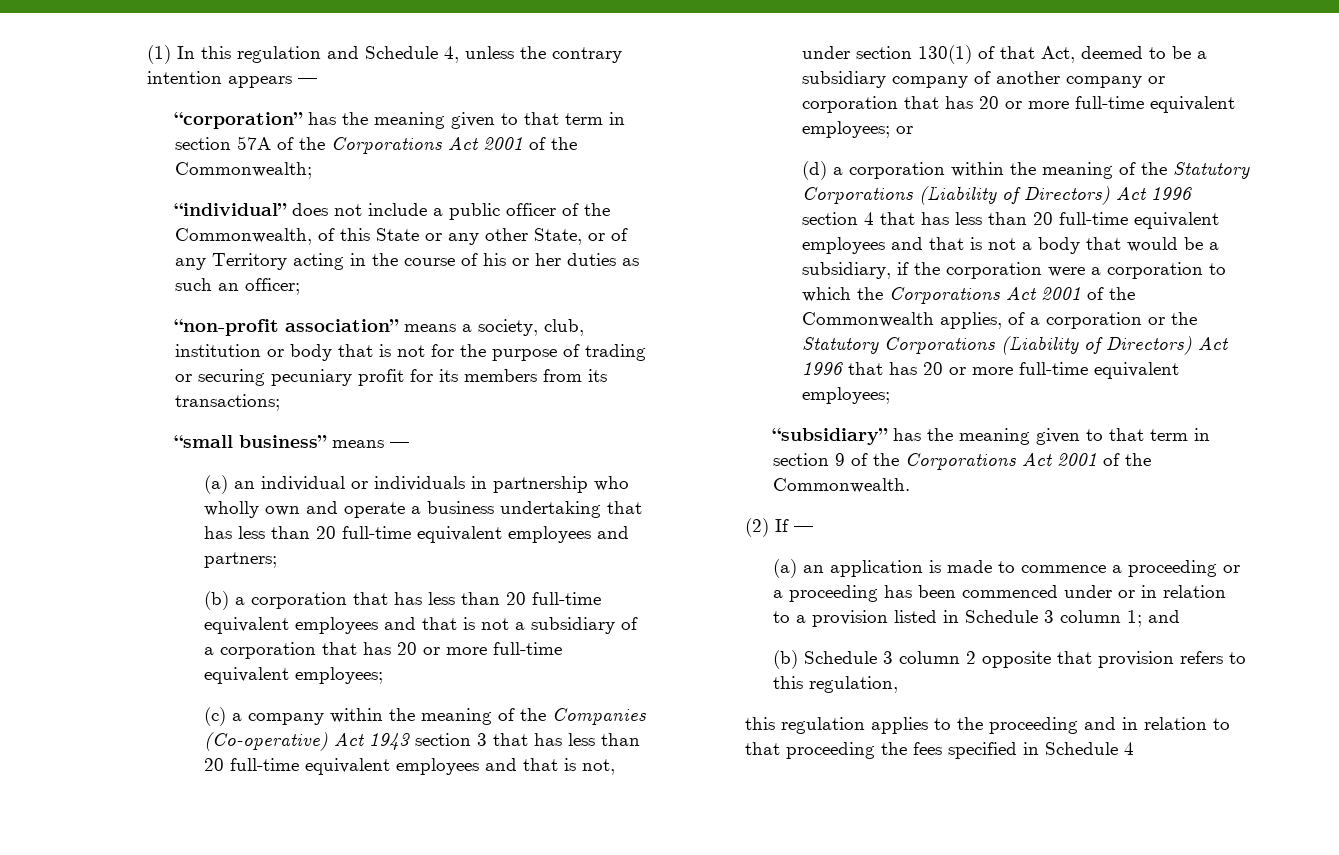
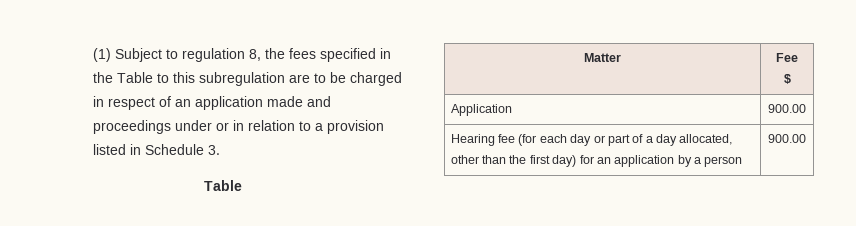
[176,46,622,63] [146,71,317,88] [174,112,626,129] [175,136,578,154] [175,162,313,179] [174,203,611,220] [175,228,629,245] [175,253,640,270] [175,278,301,295] [174,319,585,336] [175,344,647,361] [175,369,608,386] [175,394,281,411] [174,435,410,448] [203,475,629,494] [203,501,642,518] [203,526,629,543] [203,552,277,568] [203,591,601,610] [203,617,638,634] [203,642,562,659] [203,667,383,684] [203,707,646,726] [203,732,640,751] [203,758,615,775] [801,45,1207,64] [801,71,1165,88] [801,96,1235,113] [801,121,913,138] [801,161,1250,180] [801,186,1192,205] [801,212,1219,229] [801,237,1219,254] [801,262,1226,279] [801,286,1135,304] [801,312,1197,329] [801,336,1229,355] [801,362,1179,379] [801,387,890,404] [772,428,1211,445] [773,452,1152,470] [773,478,911,493] [744,518,813,537] [773,559,1241,578] [773,585,1059,602] In this regulation and Schedule 4, unless the contrary intention appears — // “corporation” has the meaning given to that term in section 57A of the Corporations Act 2001 of the Commonwealth; // “individual” does not include a public officer of the Commonwealth, of this State or any other State, or of any Territory acting in the course of his or her duties as such an officer; // “non-profit association” means a society, club, institution or body that is not for the purpose of trading or securing pecuniary profit for its members from its transactions; // “small business” means — // (a) an individual or individuals in partnership who wholly own and operate a business undertaking that has less than 20 full-time equivalent employees and partners; // (b) a corporation that has less than 20 full-time equivalent employees and that is not a subsidiary of a corporation that has 20 or more full-time equivalent employees; // (c) a company within the meaning of the Companies (Co-operative) Act 1943 section 3 that has less than 20 full-time equivalent employees and that is not, under section 130(1) of that Act, deemed to be a subsidiary company of another company or corporation that has 20 or more full-time equivalent employees; or // (d) a corporation within the meaning of the Statutory Corporations (Liability of Directors) Act 1996 section 4 that has less than 20 full-time equivalent employees and that is not a body that would be a subsidiary, if the corporation were a corporation to which the Corporations Act 2001 of the Commonwealth applies, of a corporation or the Statutory Corporations (Liability of Directors) Act 1996 that has 20 or more full-time equivalent employees; // “subsidiary” has the meaning given to that term in section 9 of the Corporations Act 2001 of the Commonwealth. // (2) If — // (a) an application is made to commence a proceeding or a proceeding has been commenced -> [114,48,391,62] [92,72,402,86] [92,96,331,110] [92,120,171,134] Subject to regulation 8, the fees specified in the Table to this subregulation are to be charged in respect of an application made and proceedings
[1044,610,1181,627] [773,650,1247,669] [773,676,899,693] [744,717,1230,734] [744,742,1134,759] 3 column 1; and // (b) Schedule 3 column 2 opposite that provision refers to this regulation, // this regulation applies to the proceeding and in relation to that proceeding the fees specified in Schedule 4 -> [207,145,220,155] [204,180,242,191] [584,53,621,62] [776,53,798,62] [783,74,791,84] [450,104,512,116] [768,104,806,113] [450,134,733,146] [450,155,743,167] [768,134,806,143] 3. // Table // Matter | Fee // $ // Application | 900.00 // Hearing fee (for each day or part of a day allocated, other than the first day) for an application by a person | 900.00

